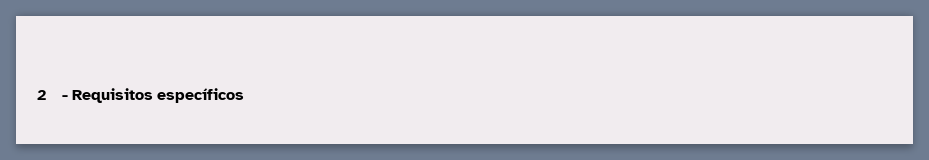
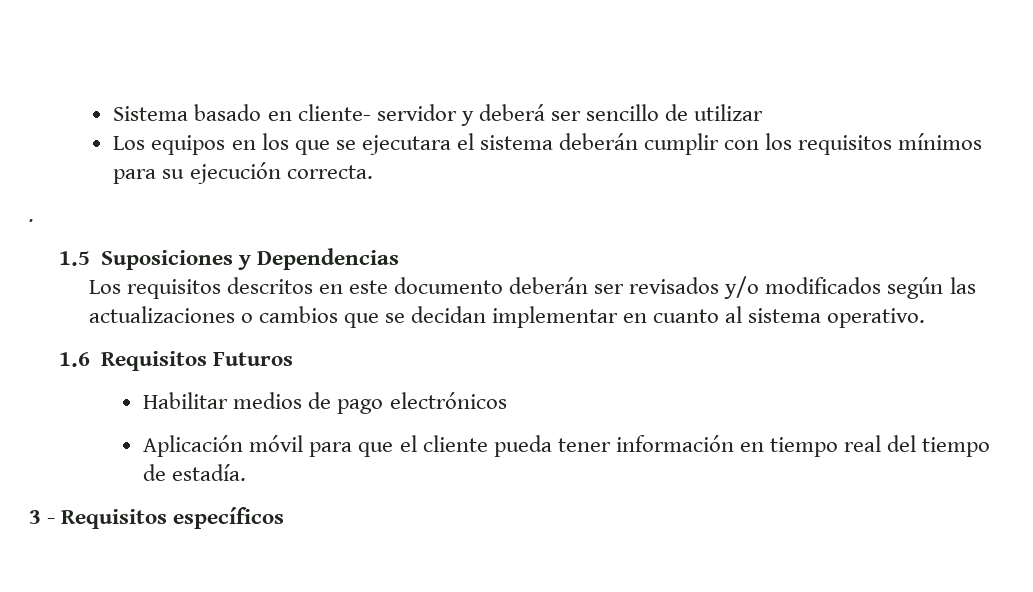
[37,90,46,100] 2 -> [113,104,764,126] [113,133,983,155] [113,162,373,184] [29,219,34,222] [58,248,400,270] [88,276,976,299] [88,306,926,328] [58,351,294,371] [143,392,507,414] [143,435,991,457] [143,464,247,481] [29,510,41,524] Sistema basado en cliente- servidor y deberá ser sencillo de utilizar // Los equipos en los que se ejecutara el sistema deberán cumplir con los requisitos mínimos para su ejecución correcta. // . // 1.5 Suposiciones y Dependencias // Los requisitos descritos en este documento deberán ser revisados y/o modificados según las actualizaciones o cambios que se decidan implementar en cuanto al sistema operativo. // 1.6 Requisitos Futuros // Habilitar medios de pago electrónicos // Aplicación móvil para que el cliente pueda tener información en tiempo real del tiempo de estadía. // 3

